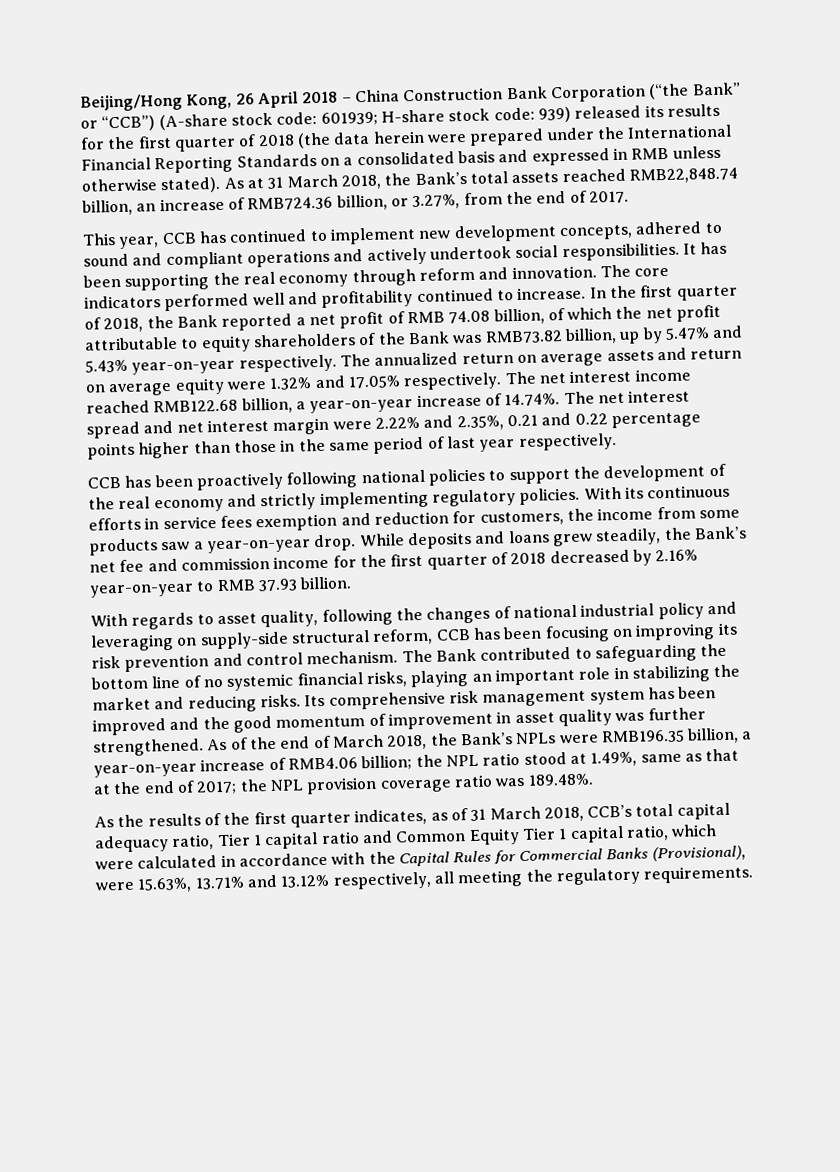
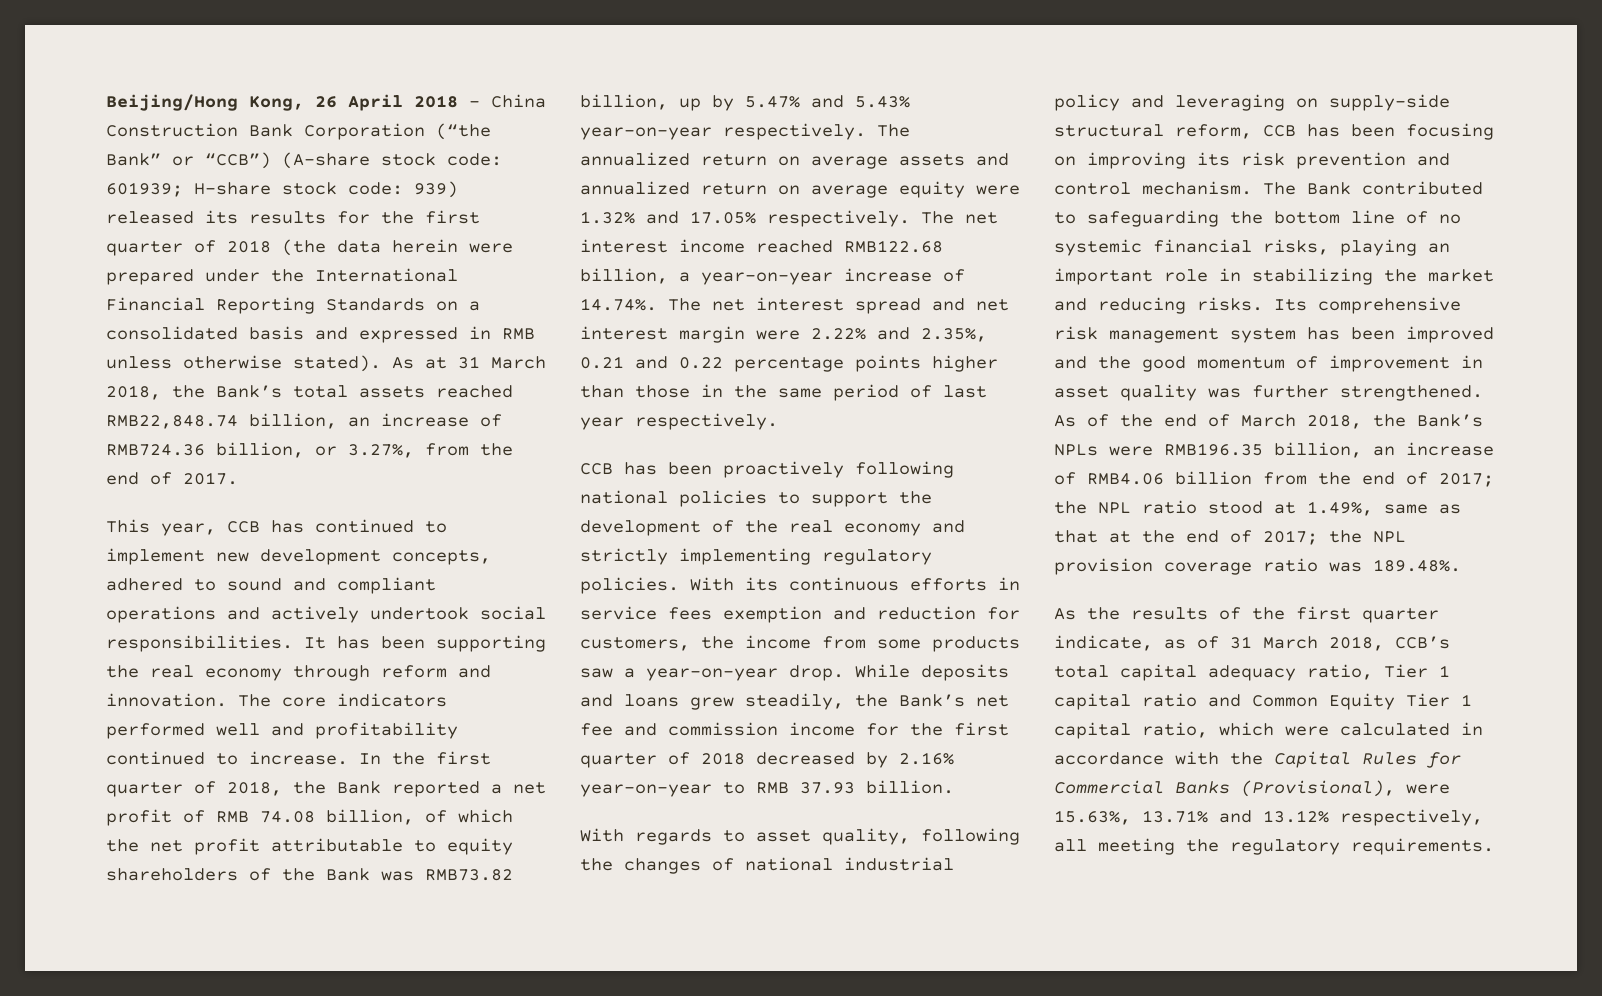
(687, 354) none -> [580,181,690,195] annualized
[741,731,753,740] [93,763,197,778] a year-on-year -> [1373,446,1395,456] an
[361,755,413,771] billion; -> [1175,471,1494,487] billion from the end of 2017;
[354,808,428,826] indicates, -> [1054,635,1153,651] indicate,

